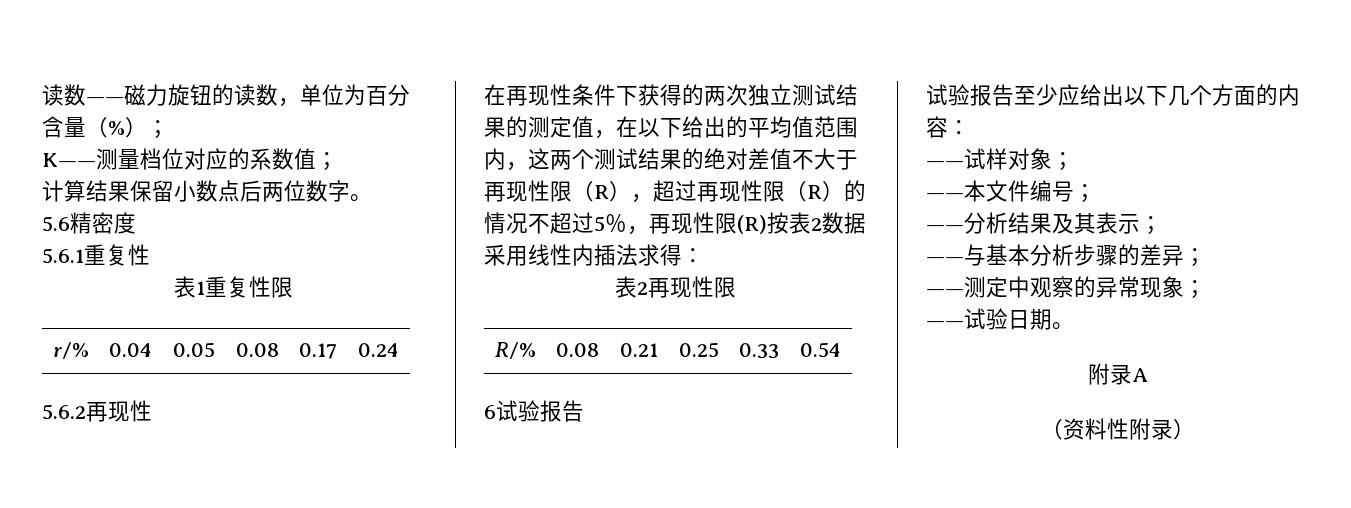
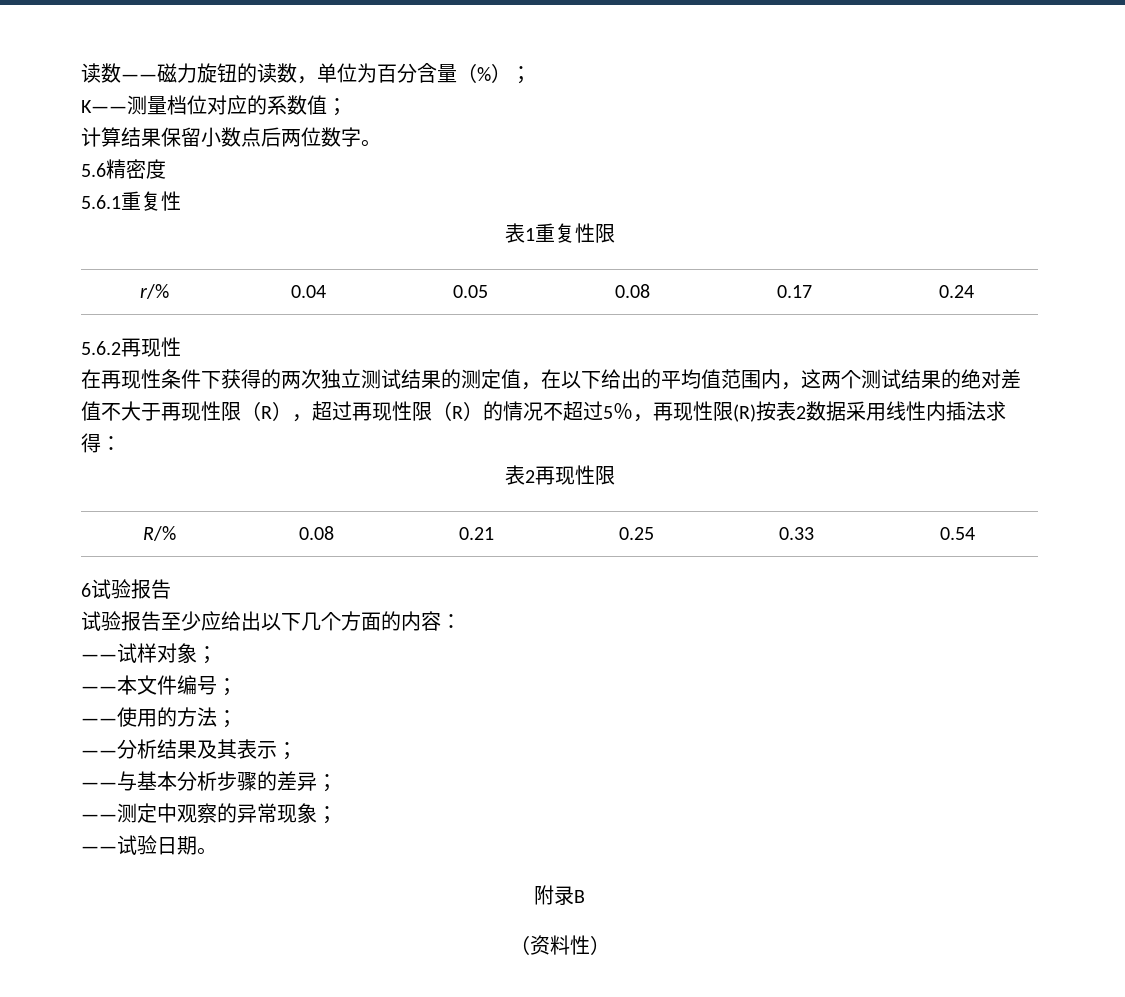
(1096, 193) none -> [81,707,237,728] // ——使用的方法；
[1131,368,1148,382] A -> [574,890,585,903] B
[1128,418,1173,440] 附录 -> (590, 945) none

